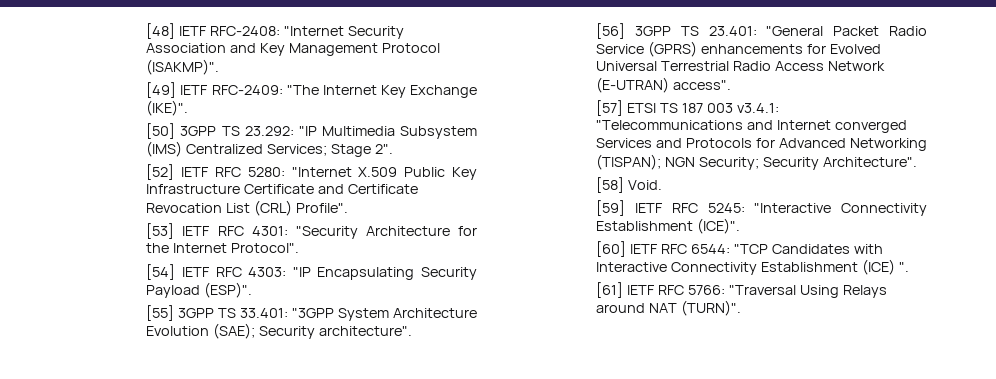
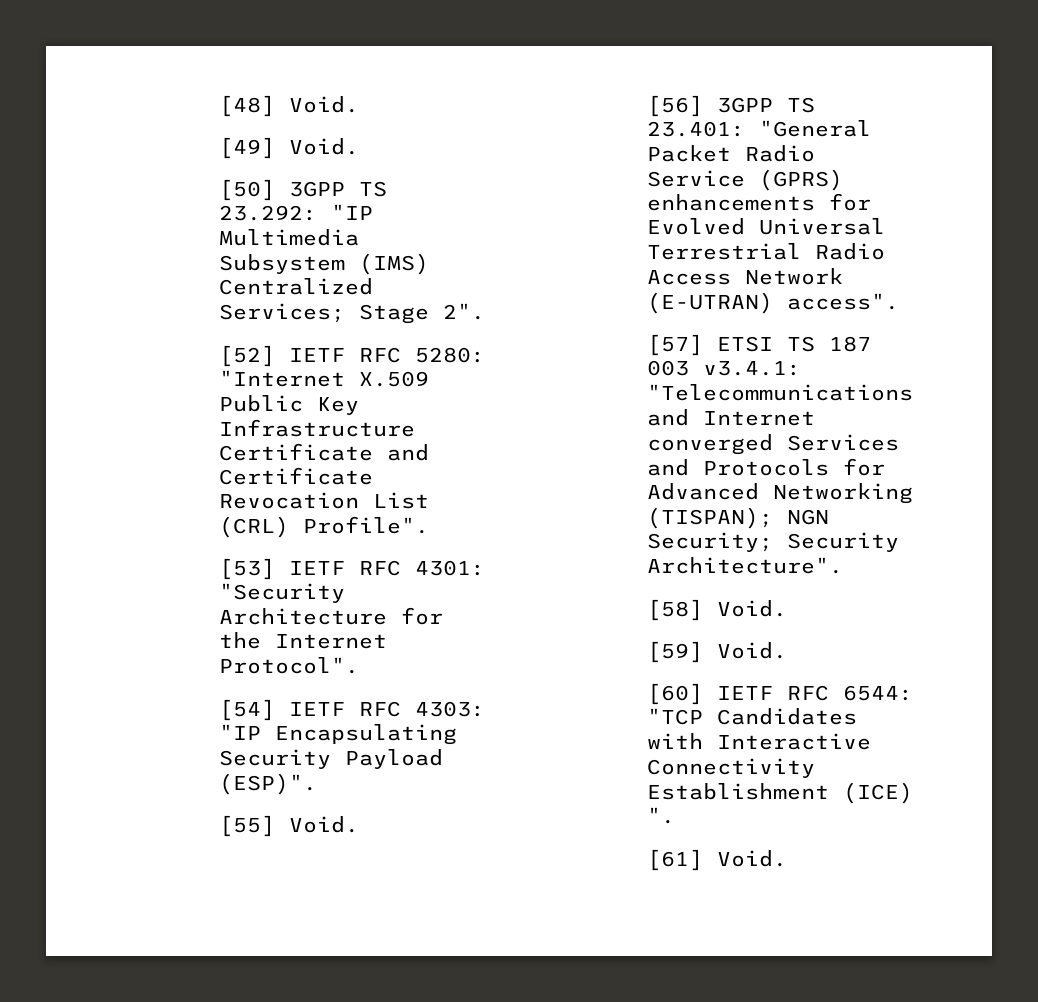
[179,26,405,39] [146,43,441,56] [146,59,220,75] [146,82,477,98] [146,100,189,116] IETF RFC-2408: "Internet Security Association and Key Management Protocol (ISAKMP)". // [49] IETF RFC-2409: "The Internet Key Exchange (IKE)". -> [288,96,359,113] [218,137,359,159] Void. // [49] Void.
[178,308,477,321] [146,323,413,339] 3GPP TS 33.401: "3GPP System Architecture Evolution (SAE); Security architecture". -> [288,816,359,833] Void.
[635,203,927,216] [596,218,741,234] IETF RFC 5245: "Interactive Connectivity Establishment (ICE)". -> [716,642,787,659] Void.
[627,285,887,298] [596,300,742,316] IETF RFC 5766: "Traversal Using Relays around NAT (TURN)". -> [716,850,787,867] Void.

